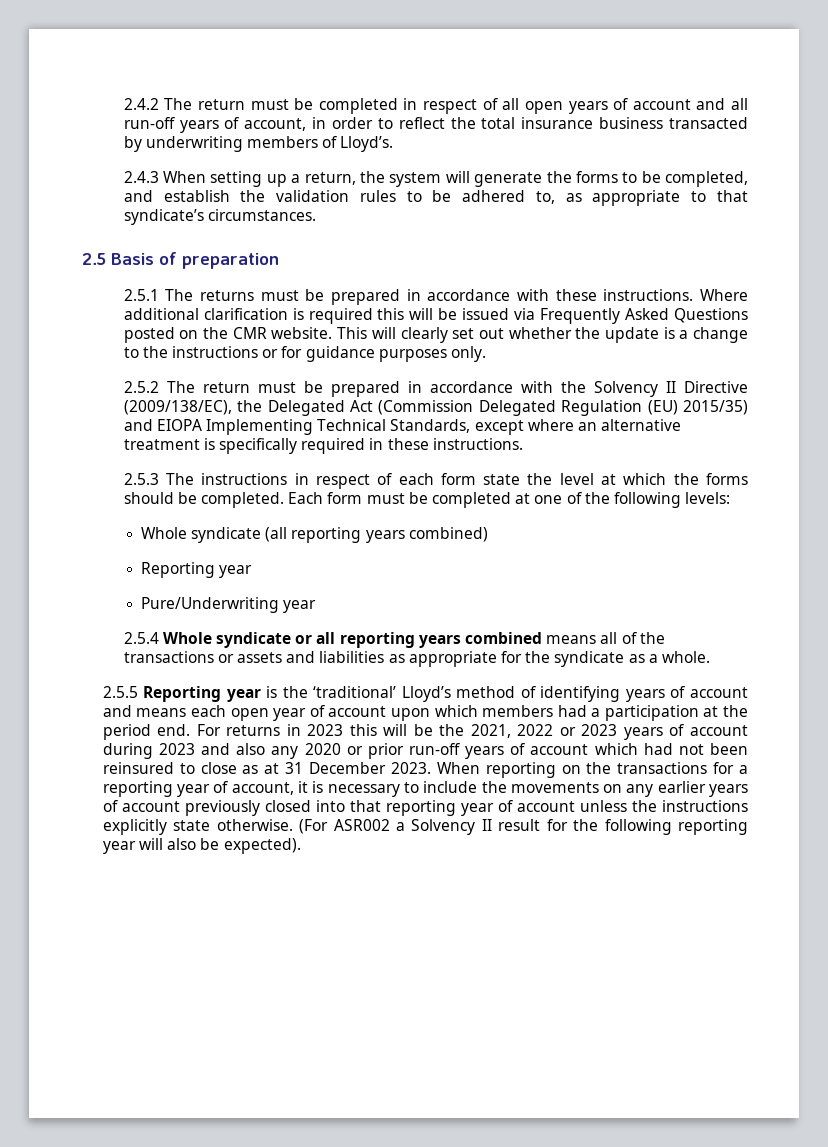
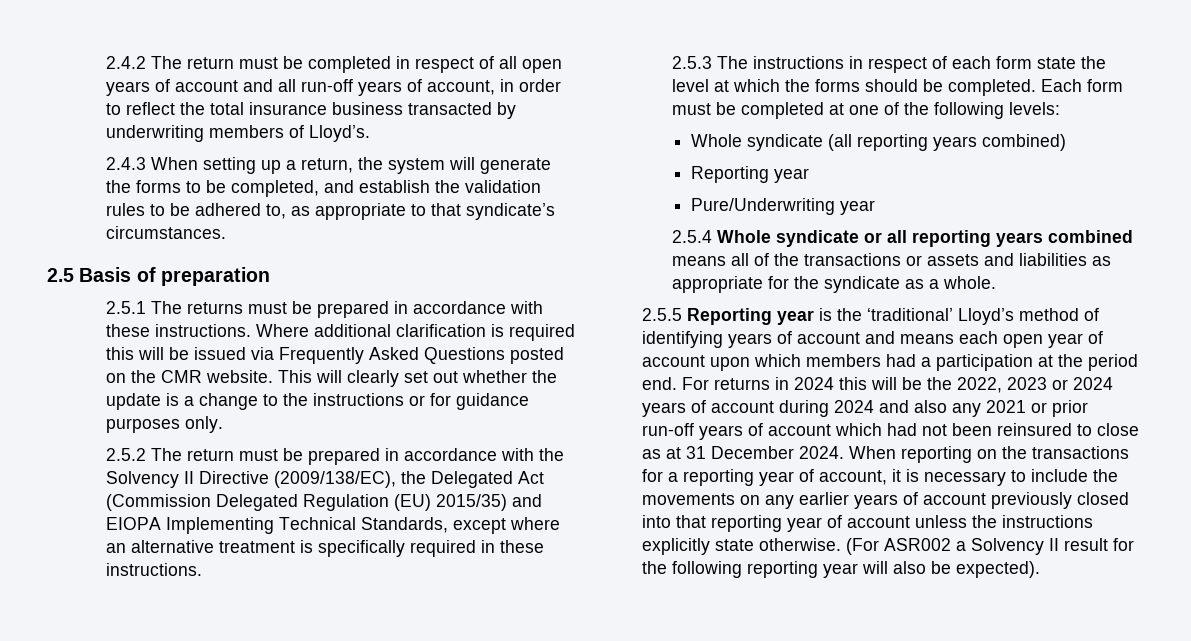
[307,724,344,736] 2023 -> [794,377,835,390] 2024
[470,724,618,738] 2021, 2022 or 2023 -> [957,377,1114,393] 2022, 2023 or 2024
[159,743,196,755] 2023 -> [834,400,875,413] 2024
[304,743,341,755] 2020 -> [986,400,1027,413] 2021
[390,762,431,774] 2023. -> [799,446,845,459] 2024.

